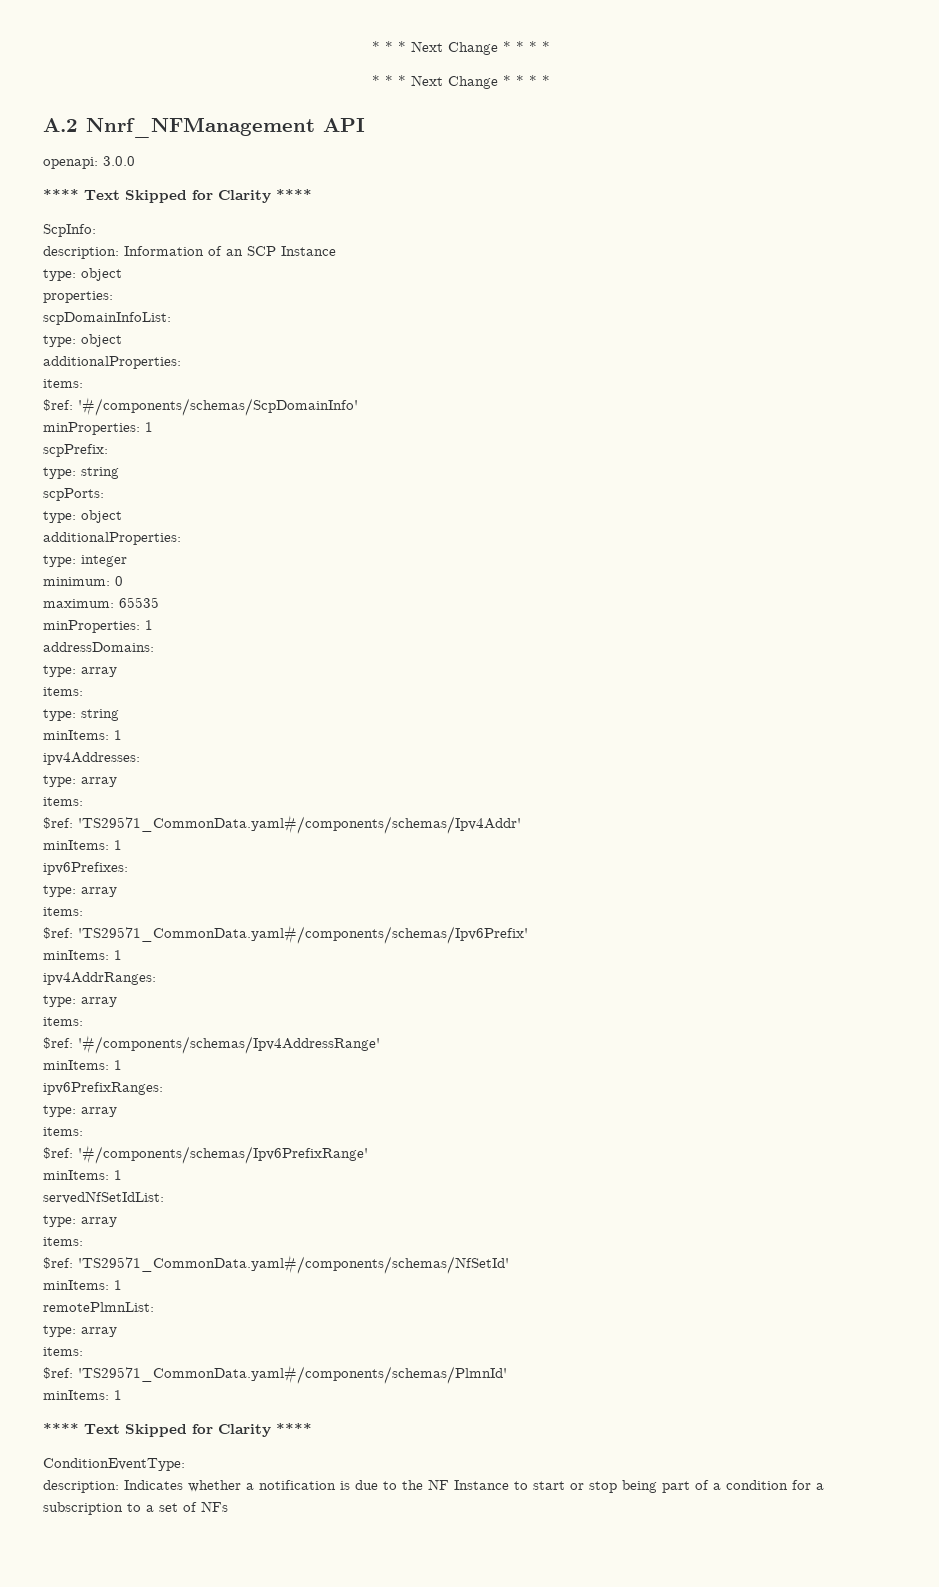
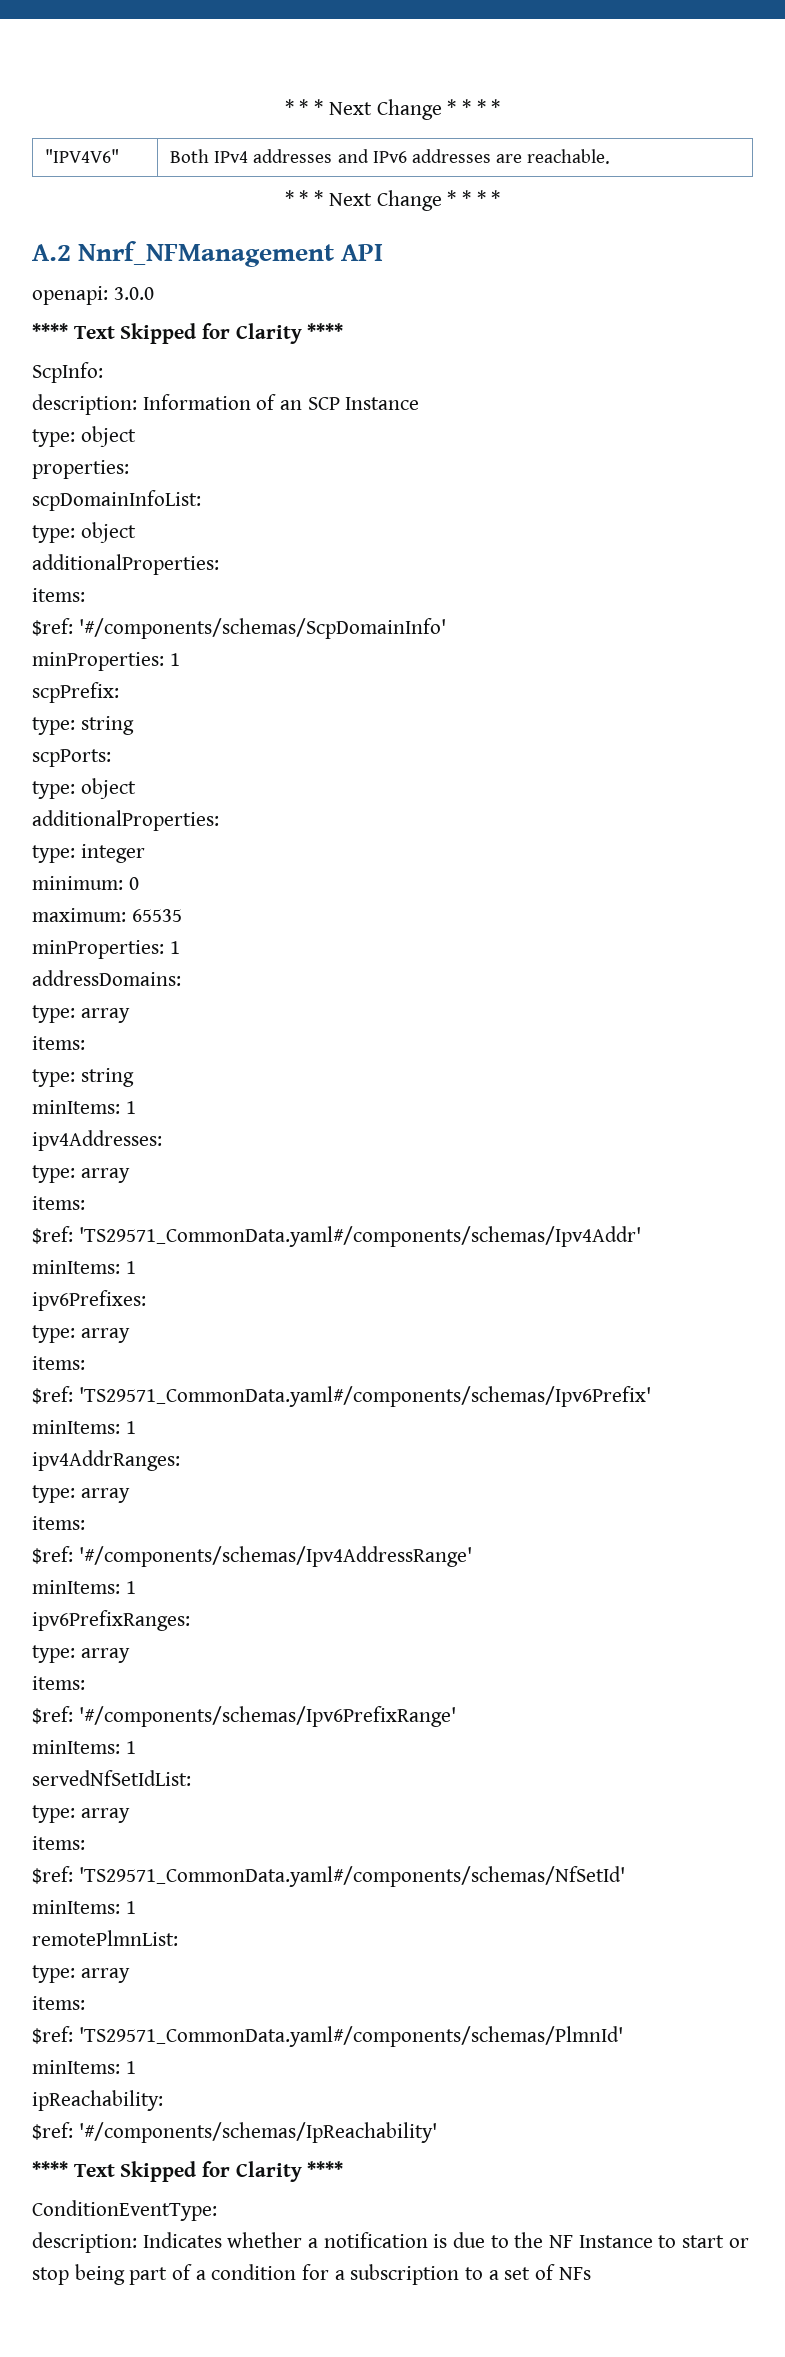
[371,41,550,55] * * * Next Change * * * * -> [284,99,501,120] [45,149,120,163] [170,149,611,164] * * * Next Change * * * * // "IPV4V6" | Both IPv4 addresses and IPv6 addresses are reachable.
(122, 1395) none -> [32,2090,163,2111] [32,2122,437,2143] // ipReachability: // $ref: '#/components/schemas/IpReachability'

